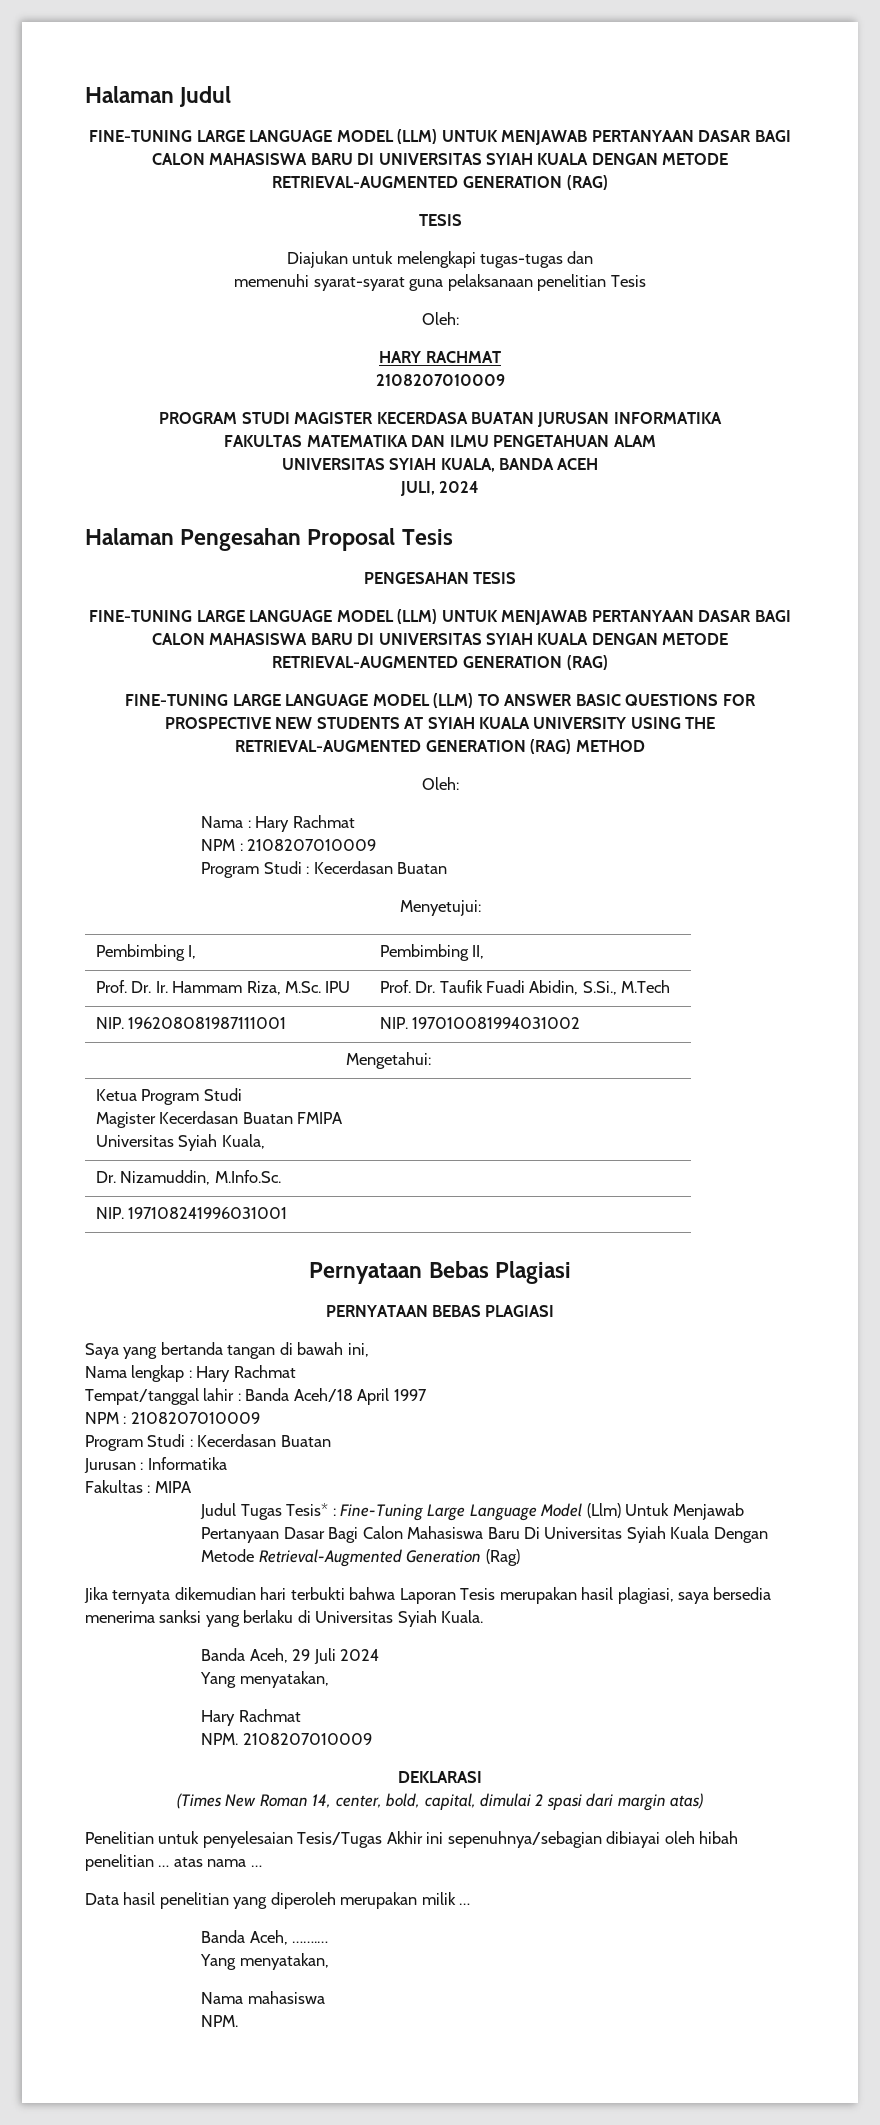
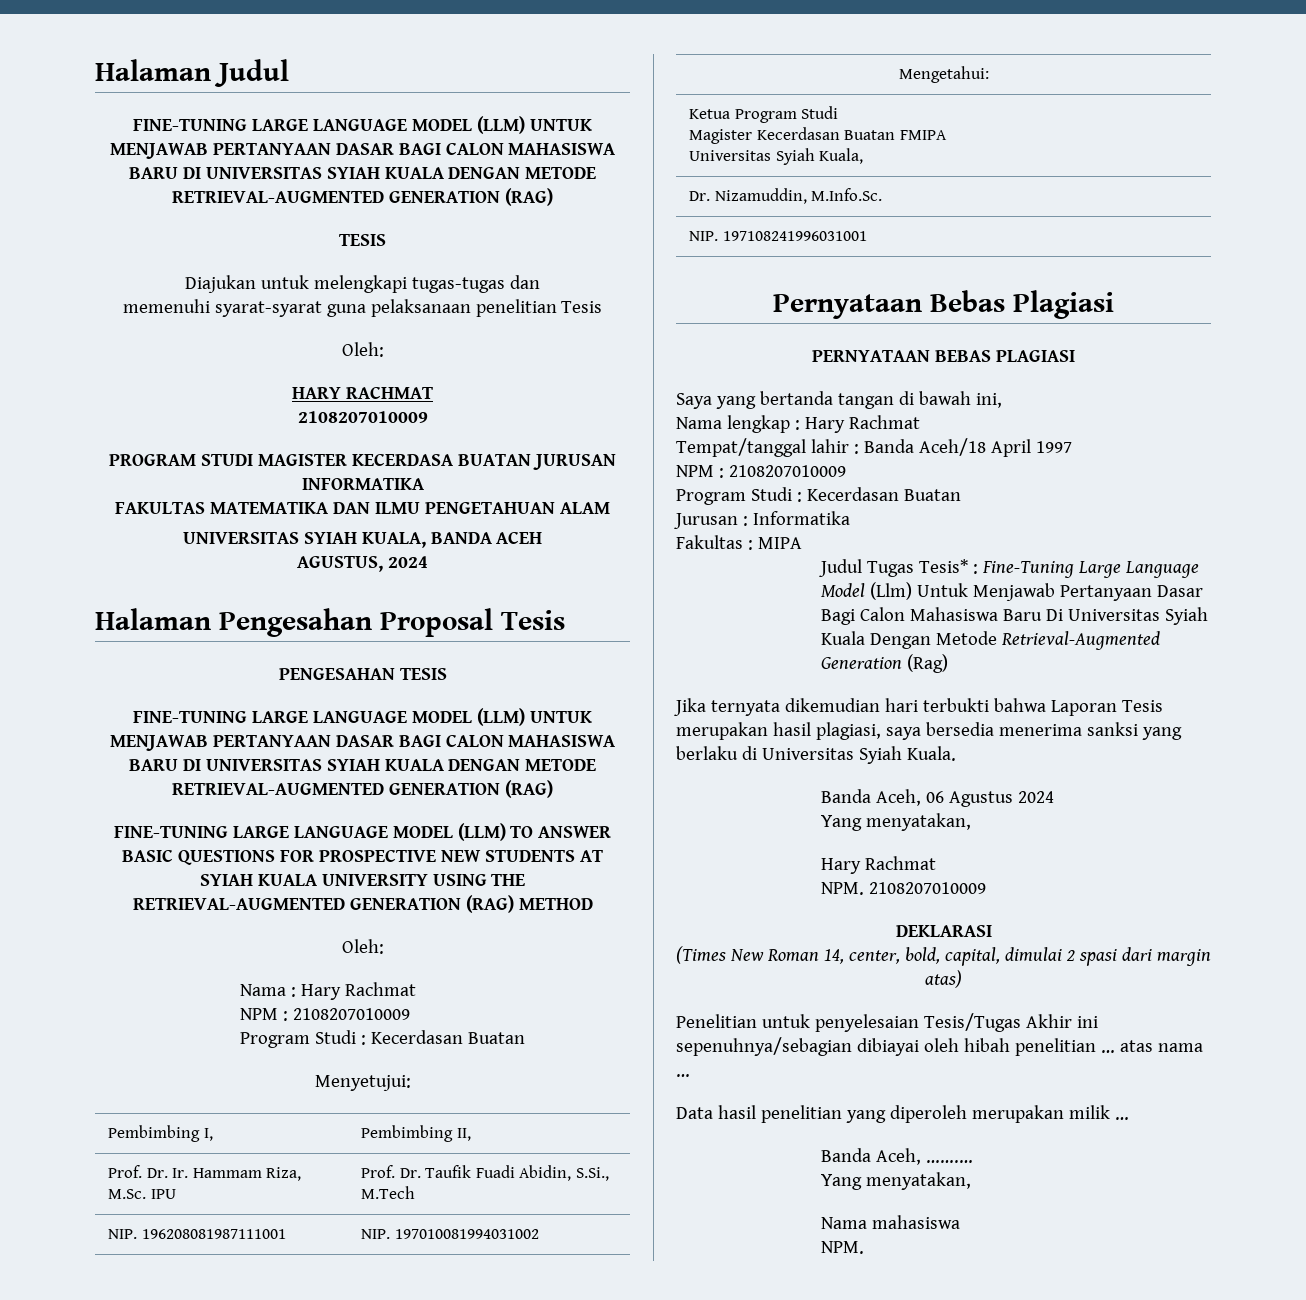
[399,481,435,496] JULI, -> [297,556,384,572] AGUSTUS,
[292,1648,336,1664] 29 Juli -> [926,791,1014,807] 06 Agustus

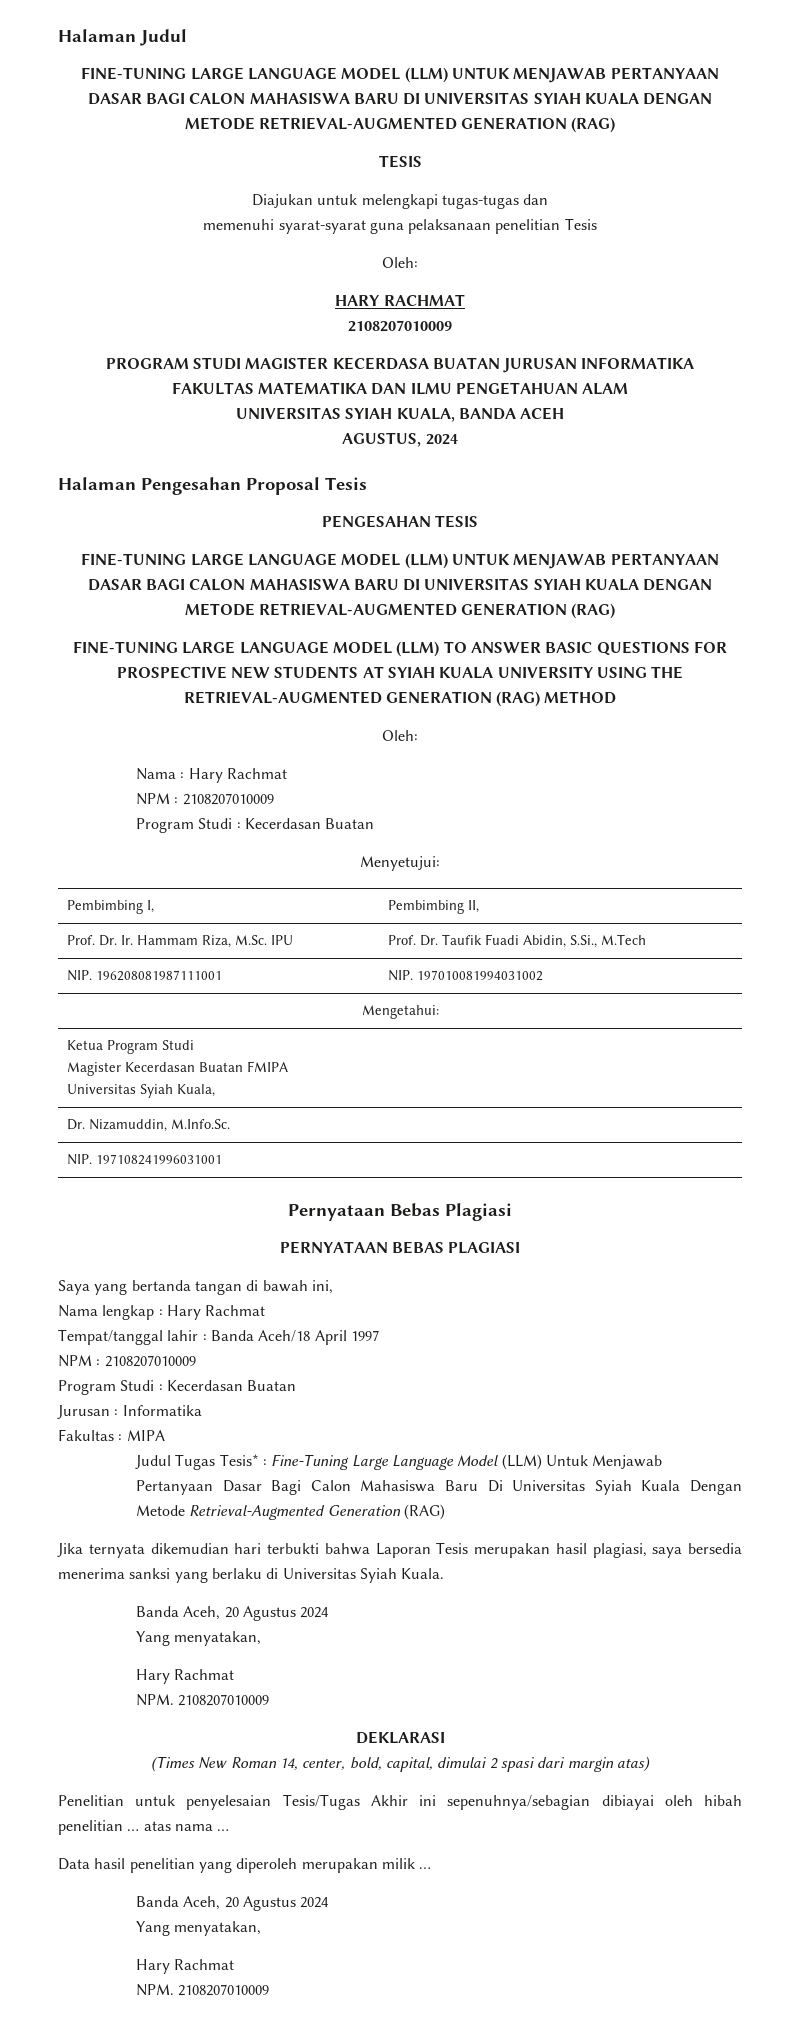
[870,582,913,600] (Llm) -> [501,1454,542,1470] (LLM)
[907,654,949,673] (Rag) -> [403,1504,445,1520] (RAG)
[926,791,945,803] 06 -> [224,1607,239,1618] 20
[926,1160,974,1163] [821,1172,972,1190] [821,1215,961,1229] [821,1241,865,1254] …….… // Yang menyatakan, // Nama mahasiswa // NPM. -> [224,1896,330,1911] [135,1921,262,1936] [135,1959,235,1974] [135,1984,270,1996] 20 Agustus 2024 // Yang menyatakan, // Hary Rachmat // NPM. 2108207010009

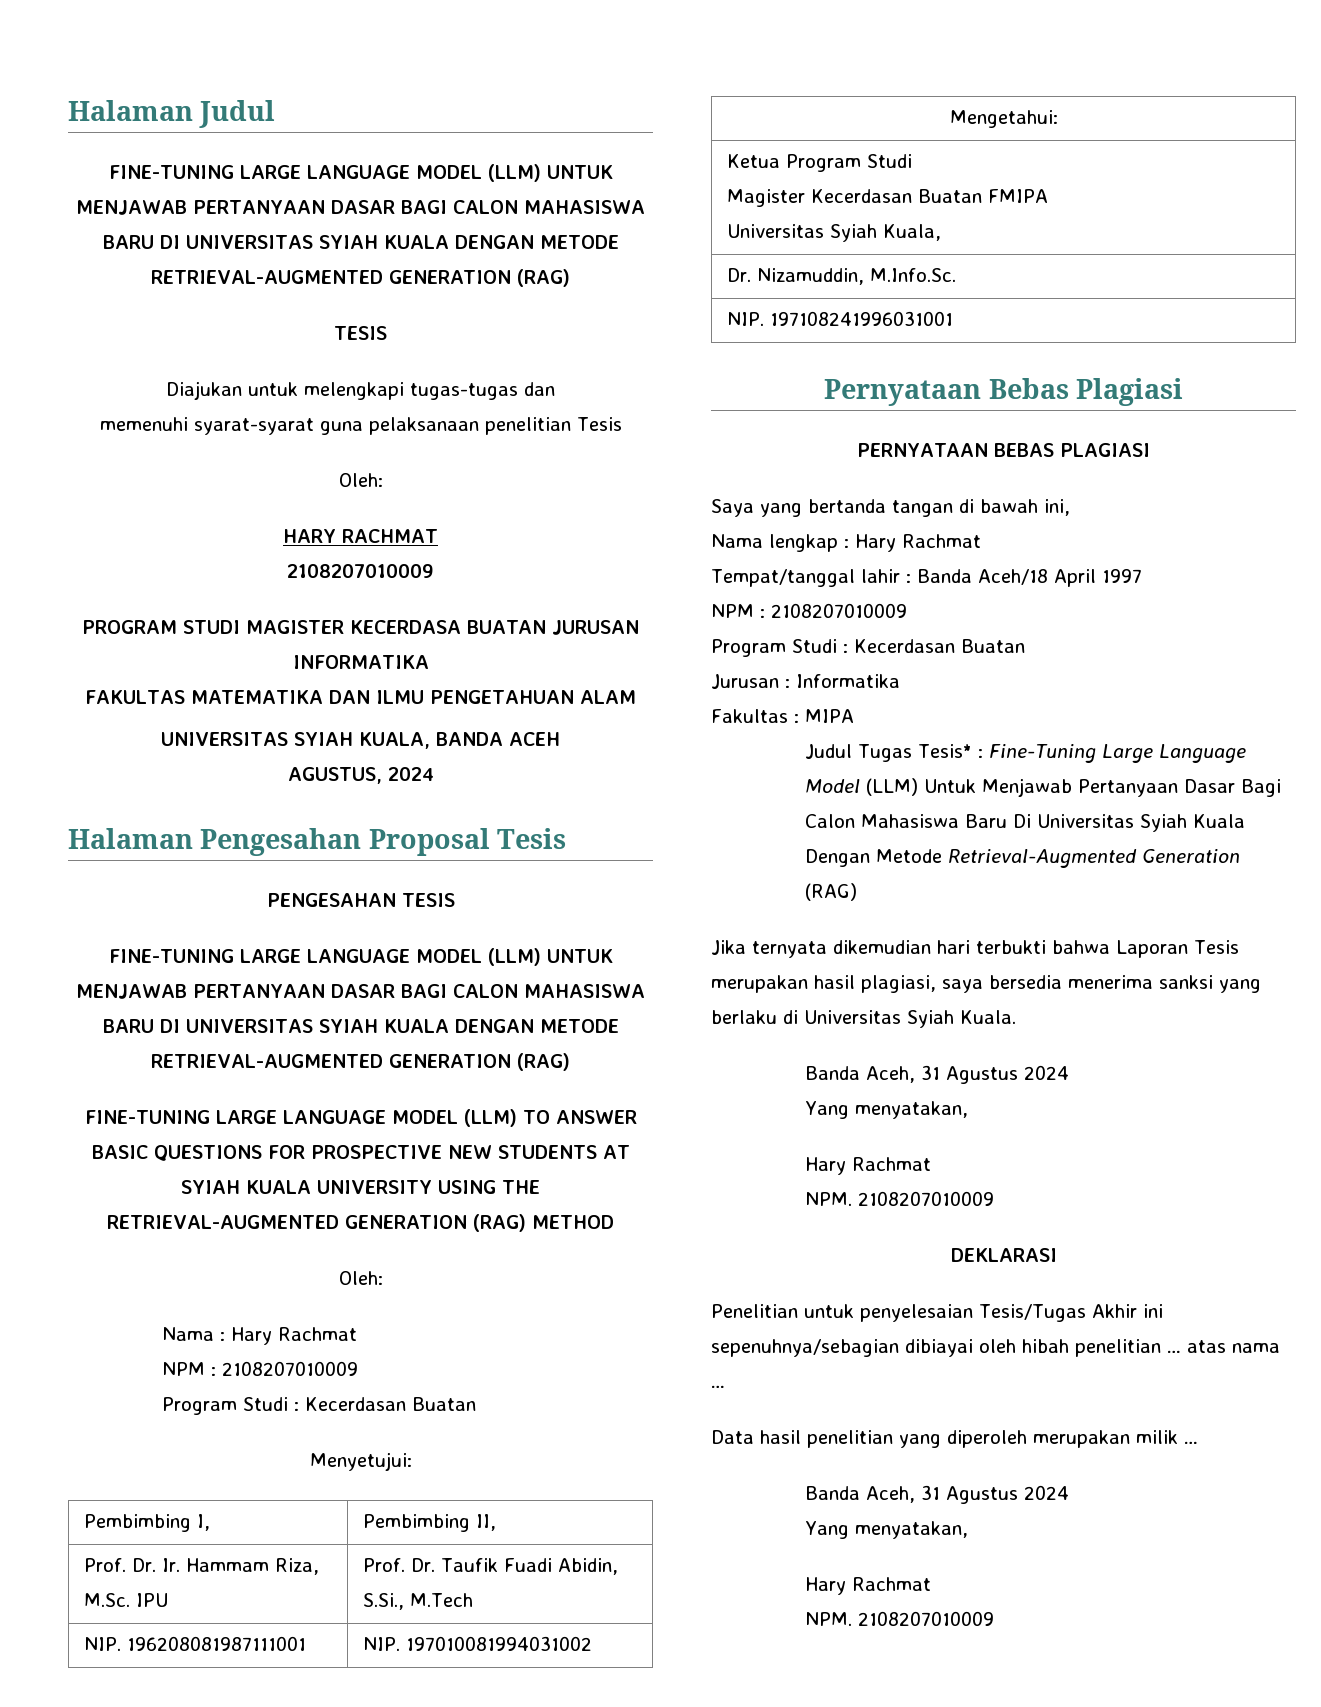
[224,1607,239,1618] 20 -> [920,1065,940,1080] 31
[151,1756,650,1772] // (Times New Roman 14, center, bold, capital, dimulai 2 spasi dari margin atas) -> (1057, 1255) none
[224,1897,239,1908] 20 -> [920,1485,940,1500] 31

